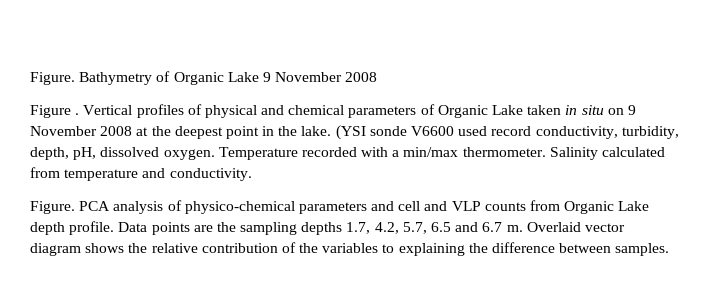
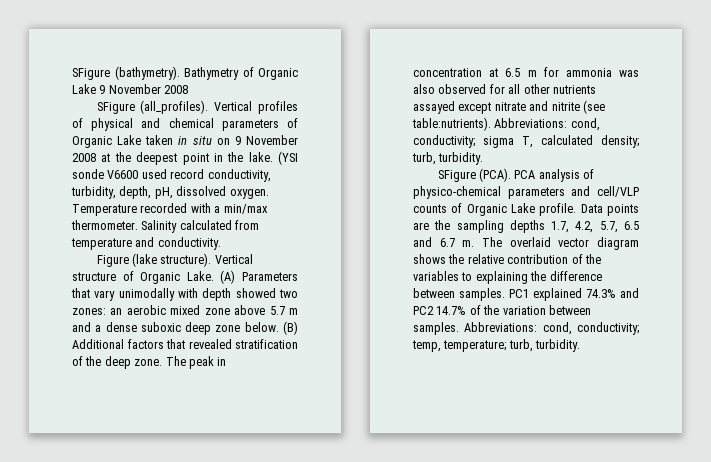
[30,72,75,85] Figure. -> [72,66,180,80] SFigure (bathymetry).
[30,105,80,118] Figure . -> [96,100,209,114] SFigure (all_profiles).
[30,201,75,214] Figure. -> [96,253,253,267] [72,270,298,284] [71,288,298,301] [72,305,298,315] [72,321,298,335] [72,339,298,349] [72,356,227,369] [413,67,639,77] [413,84,596,94] [413,100,605,114] [412,117,600,131] [413,135,639,148] [412,152,484,165] [437,168,512,182] Figure (lake structure). Vertical structure of Organic Lake. (A) Parameters that vary unimodally with depth showed two zones: an aerobic mixed zone above 5.7 m and a dense suboxic deep zone below. (B) Additional factors that revealed stratification of the deep zone. The peak in concentration at 6.5 m for ammonia was also observed for all other nutrients assayed except nitrate and nitrite (see table:nutrients). Abbreviations: cond, conductivity; sigma T, calculated density; turb, turbidity. // SFigure (PCA).
[398,200,650,214] [30,222,65,235] cell and VLP counts from Organic Lake depth -> [597,186,639,197] [413,203,535,216] cell/VLP counts of Organic Lake
[526,222,581,232] Overlaid -> [482,237,551,247] The overlaid
(670, 249) none -> [509,288,639,301] [413,305,591,315] [413,322,639,335] [412,339,581,352] PC1 explained 74.3% and PC2 14.7% of the variation between samples. Abbreviations: cond, conductivity; temp, temperature; turb, turbidity.

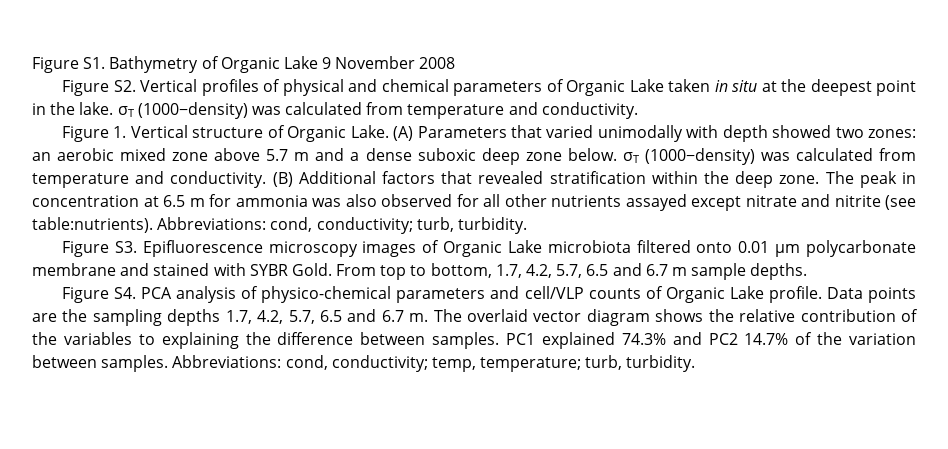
[72,66,180,80] SFigure (bathymetry). -> [32,57,106,73] Figure S1.
[96,100,209,114] SFigure (all_profiles). -> [62,80,136,96] Figure S2.
[216,135,298,145] [72,153,96,162] on 9 November 2008 -> (758, 86) none
[278,151,298,165] [72,169,271,182] [71,186,269,199] [72,203,268,216] [71,220,178,233] (YSI sonde V6600 used record conductivity, turbidity, depth, pH, dissolved oxygen. Temperature recorded with a min/max thermometer. Salinity -> [117,102,281,119] σT (1000−density) was
[132,253,212,267] (lake structure). -> [113,126,127,138] 1.
[94,290,116,301] vary -> [546,125,594,138] varied
(279, 327) none -> [622,148,916,165] [32,171,267,188] σT (1000−density) was calculated from temperature and conductivity.
[72,356,83,366] of -> [651,171,698,184] within
[483,135,639,148] [412,152,484,165] [437,168,512,182] sigma T, calculated density; turb, turbidity. // SFigure (PCA). -> [416,217,527,234] [62,240,916,257] [32,263,808,280] [62,287,137,303] turb, turbidity. // Figure S3. Epifluorescence microscopy images of Organic Lake microbiota filtered onto 0.01 µm polycarbonate membrane and stained with SYBR Gold. From top to bottom, 1.7, 4.2, 5.7, 6.5 and 6.7 m sample depths. // Figure S4.

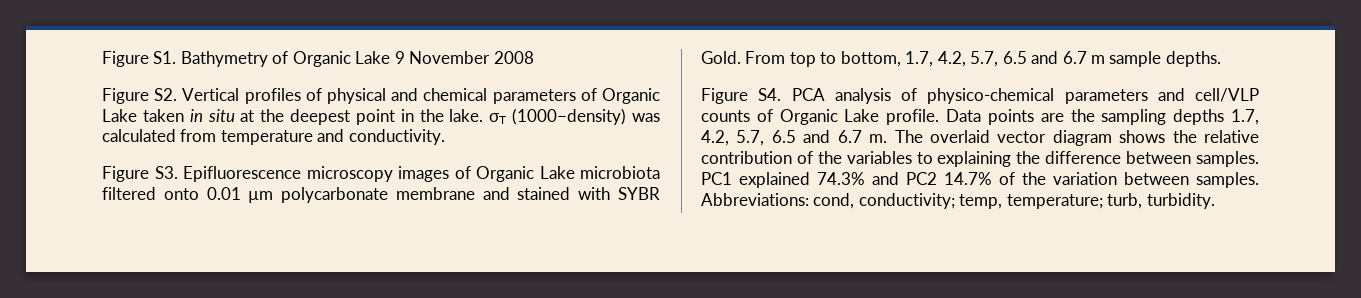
[62,125,916,142] [32,148,916,165] [32,171,917,188] [32,194,916,211] [32,217,527,234] // Figure 1. Vertical structure of Organic Lake. (A) Parameters that varied unimodally with depth showed two zones: an aerobic mixed zone above 5.7 m and a dense suboxic deep zone below. σT (1000−density) was calculated from temperature and conductivity. (B) Additional factors that revealed stratification within the deep zone. The peak in concentration at 6.5 m for ammonia was also observed for all other nutrients assayed except nitrate and nitrite (see table:nutrients). Abbreviations: cond, conductivity; turb, turbidity. -> (445, 137) none

